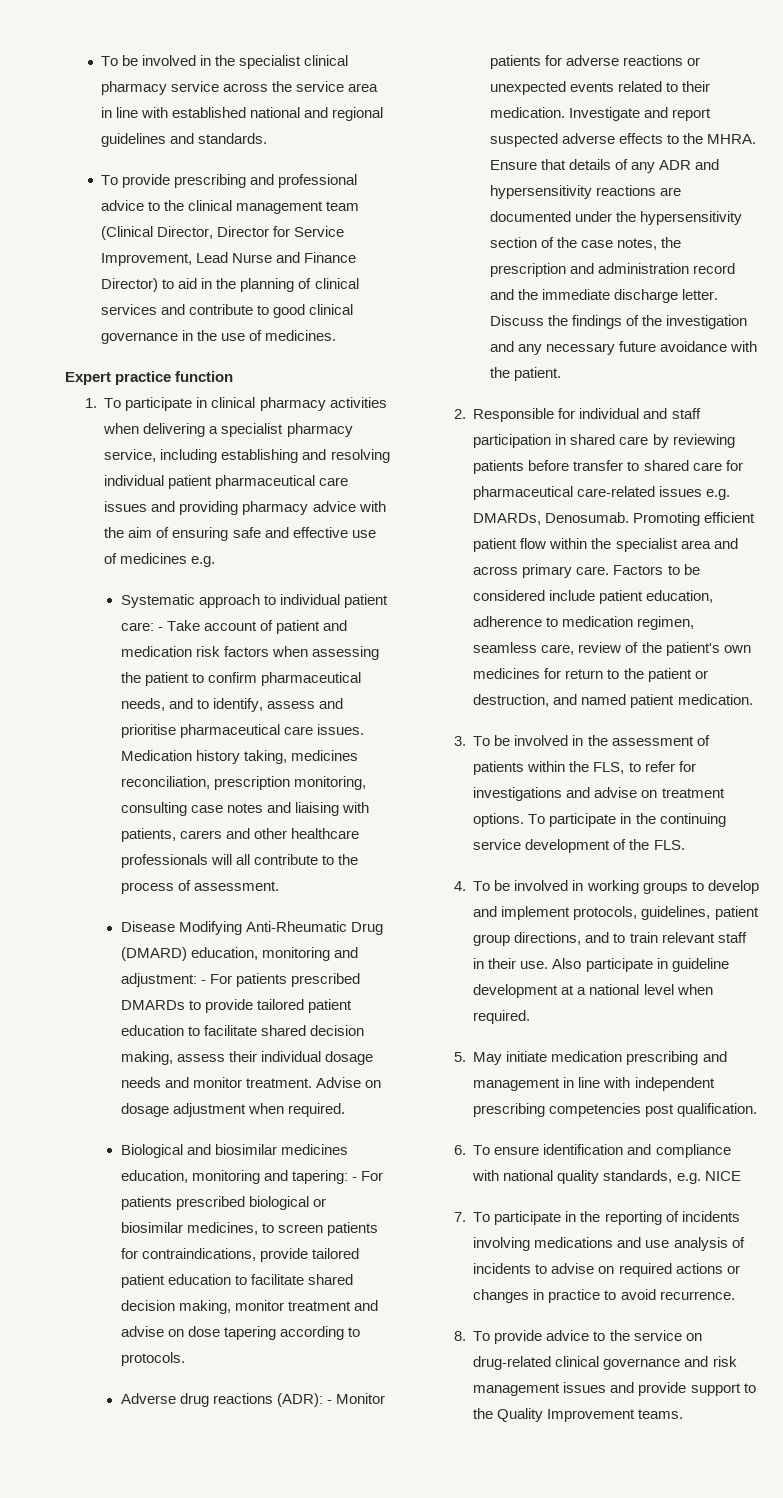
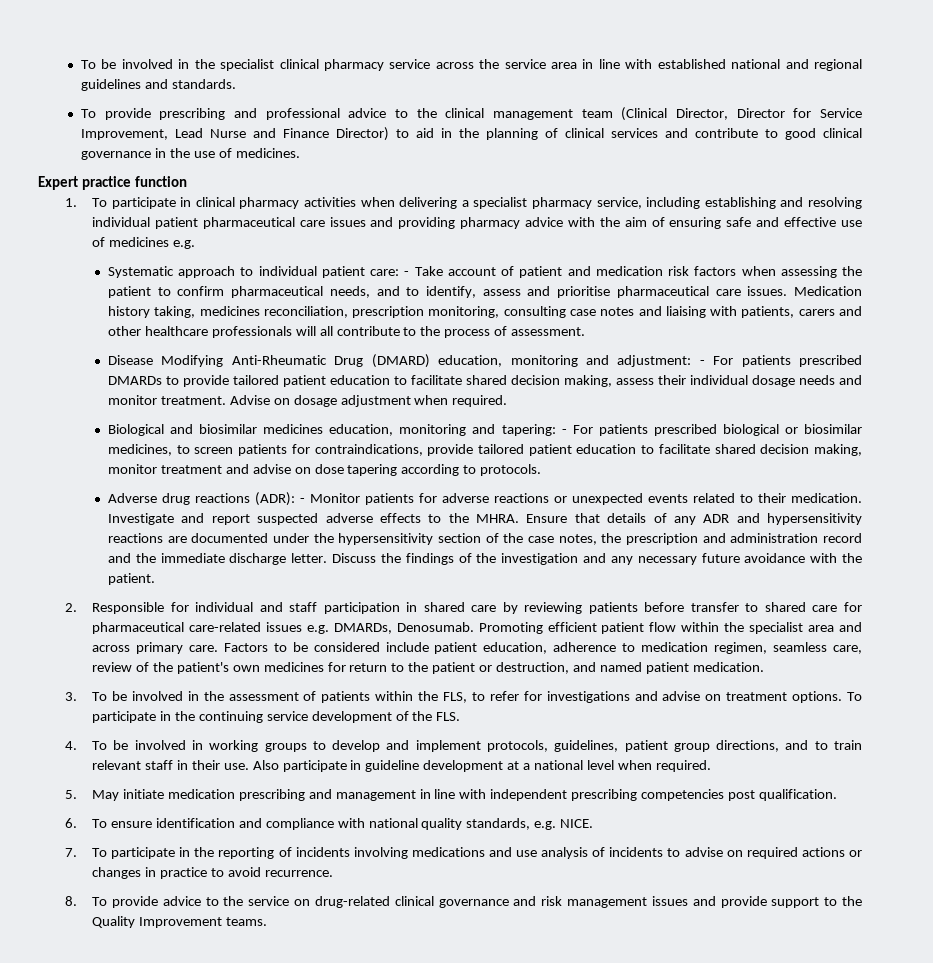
[704,1171,741,1181] NICE -> [560,819,594,828] NICE.

